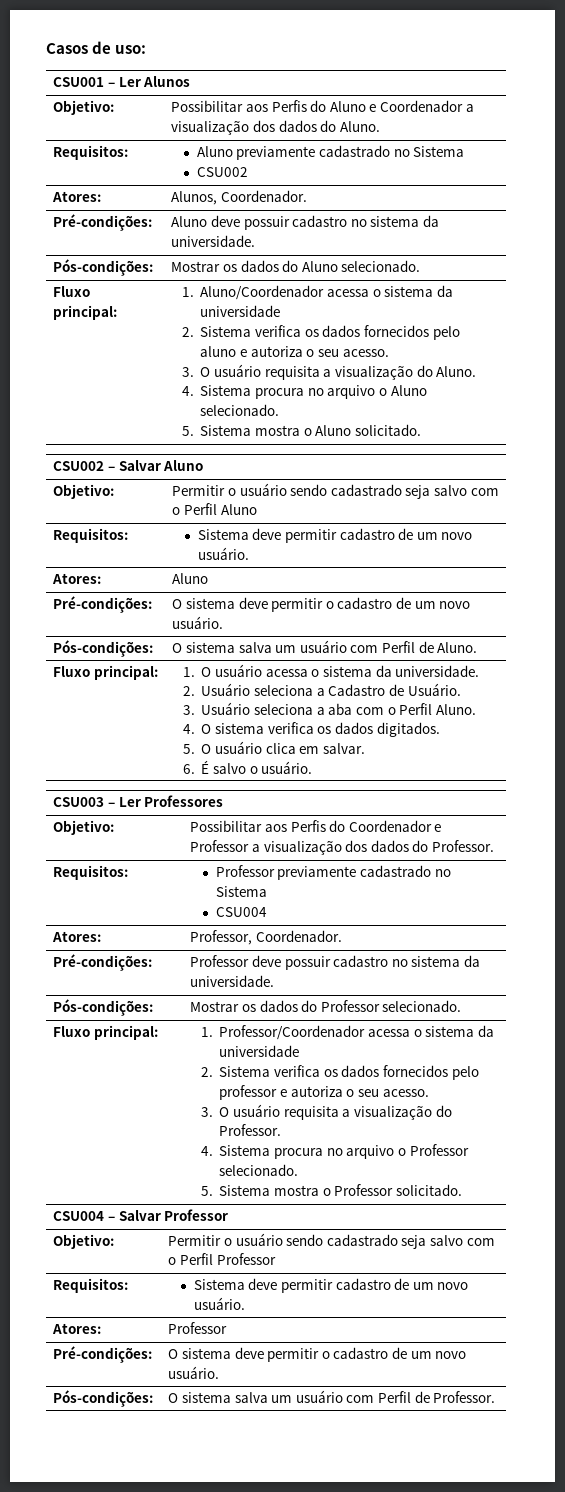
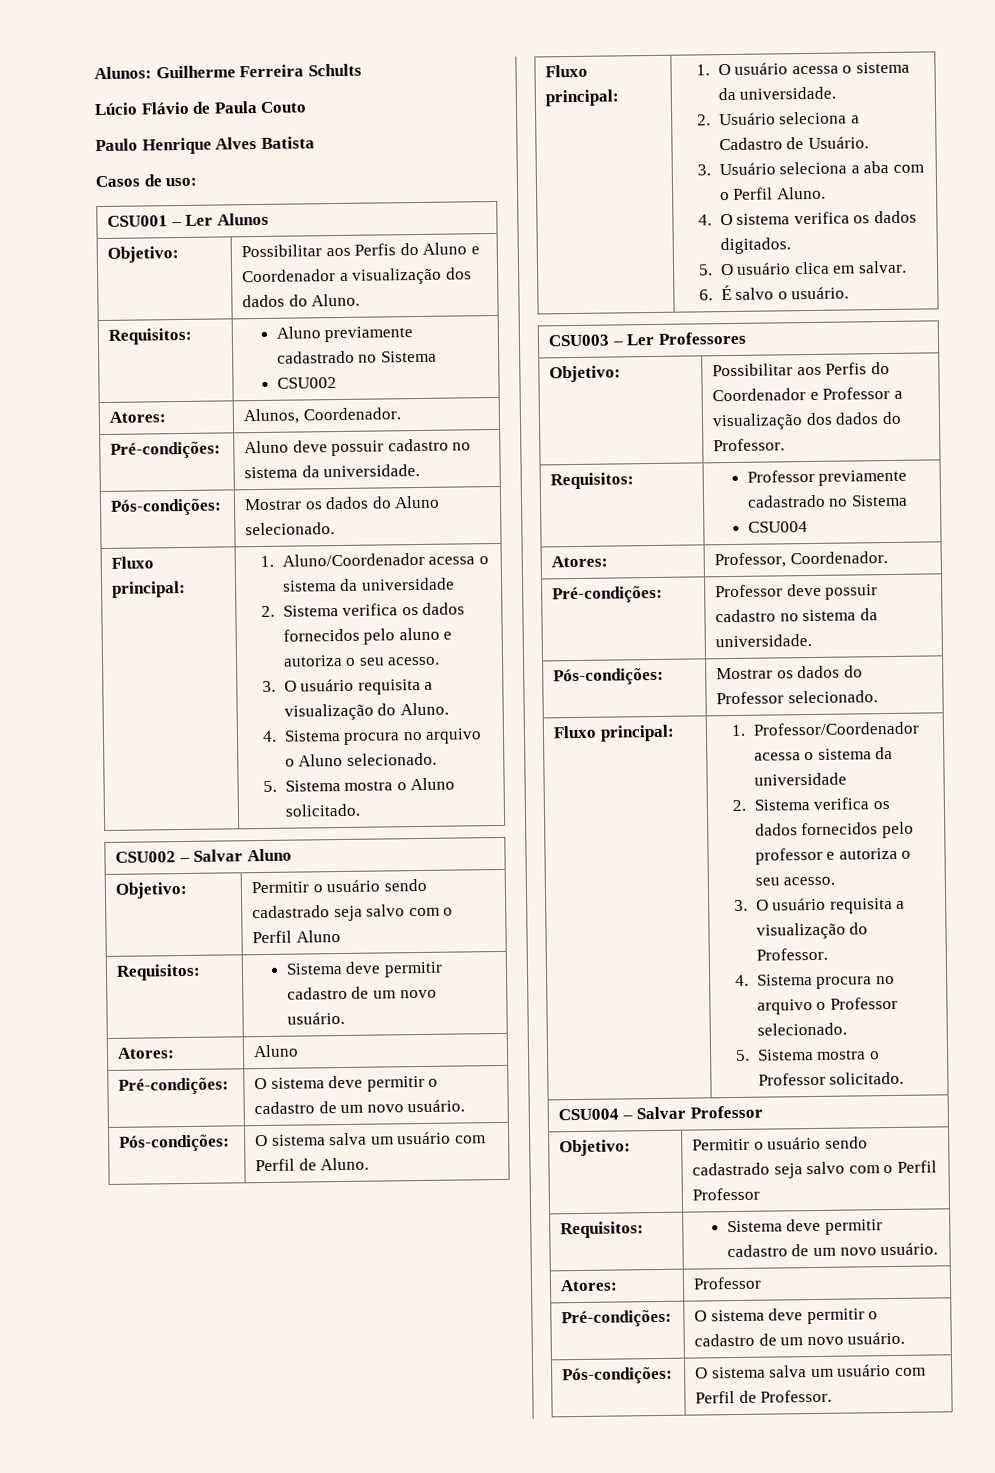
(46, 48) none -> [94,63,362,80] [94,101,308,116] [95,136,315,155] Alunos: Guilherme Ferreira Schults // Lúcio Flávio de Paula Couto // Paulo Henrique Alves Batista //

